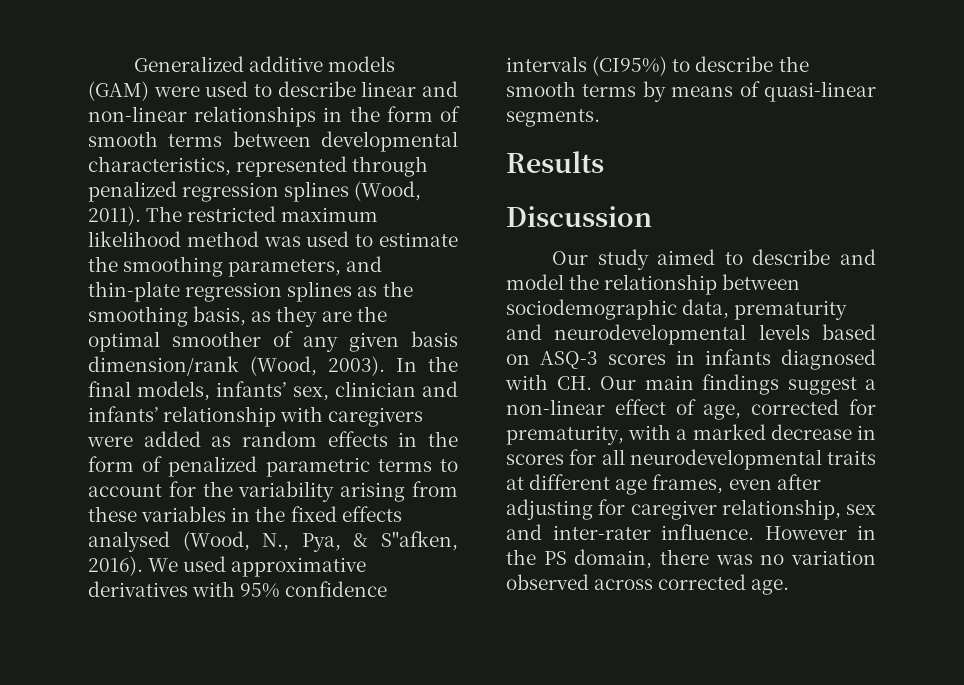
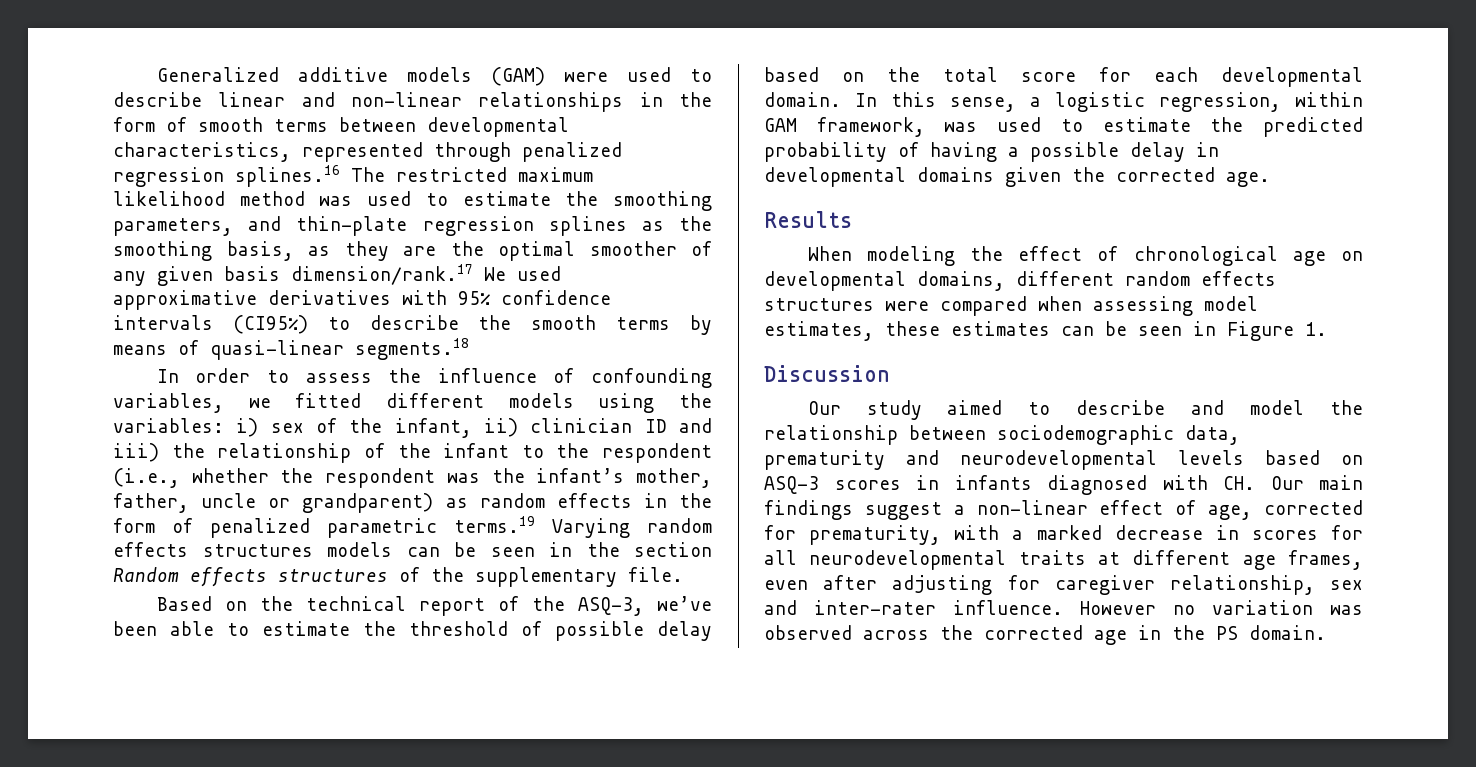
[284,181,422,202] [88,206,141,226] splines (Wood, 2011). -> [235,165,340,187] splines.16
[88,356,458,376] [88,381,459,401] [88,406,424,427] [87,431,459,447] [88,456,458,477] [88,481,459,502] [88,506,402,522] [88,531,459,552] [88,556,143,576] dimension/rank (Wood, 2003). In the final models, infants’ sex, clinician and infants’ relationship with caregivers were added as random effects in the form of penalized parametric terms to account for the variability arising from these variables in the fixed effects analysed (Wood, N., Pya, & S"afken, 2016). -> [291,264,473,285] dimension/rank.17
[506,109,600,127] [506,151,604,173] segments. // Results -> [355,338,469,360] [156,368,712,388] [113,393,712,413] [113,418,712,438] [113,443,712,463] [113,468,712,488] [113,493,712,513] [113,516,712,538] [113,542,712,557] [113,567,683,587] [156,596,712,616] [113,621,712,641] [764,67,1363,87] [764,92,1363,112] [764,117,1363,137] [764,142,1219,162] [764,167,1270,187] [764,211,852,228] [807,246,1363,266] [764,271,1276,291] [764,296,1258,316] [764,321,1327,341] segments.18 // In order to assess the influence of confounding variables, we fitted different models using the variables: i) sex of the infant, ii) clinician ID and iii) the relationship of the infant to the respondent (i.e., whether the respondent was the infant’s mother, father, uncle or grandparent) as random effects in the form of penalized parametric terms.19 Varying random effects structures models can be seen in the section Random effects structures of the supplementary file. // Based on the technical report of the ASQ-3, we’ve been able to estimate the threshold of possible delay based on the total score for each developmental domain. In this sense, a logistic regression, within GAM framework, was used to estimate the predicted probability of having a possible delay in developmental domains given the corrected age. // Results // When modeling the effect of chronological age on developmental domains, different random effects structures were compared when assessing model estimates, these estimates can be seen in Figure 1.
[857,525,876,540] [506,549,876,569] [506,574,790,595] in the PS domain, there was no variation observed across corrected age. -> [1173,600,1363,615] [764,625,1326,645] no variation was observed across the corrected age in the PS domain.

